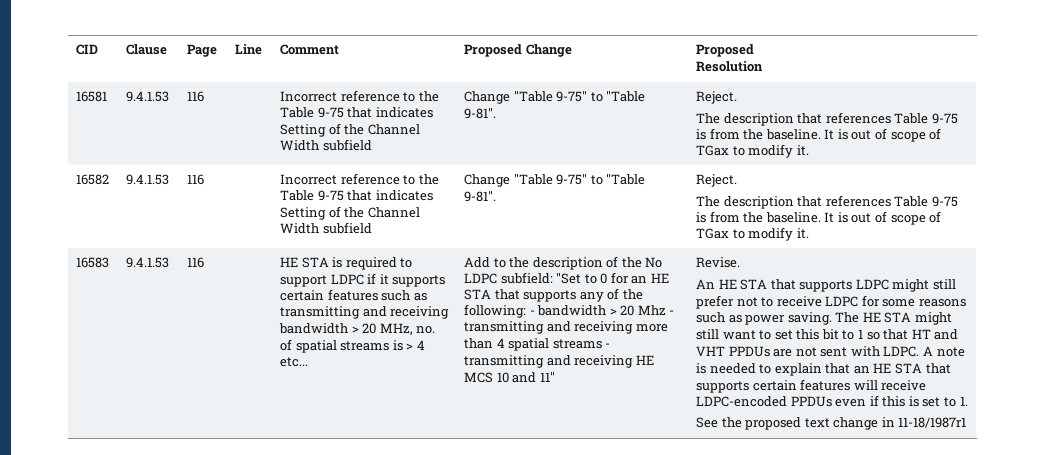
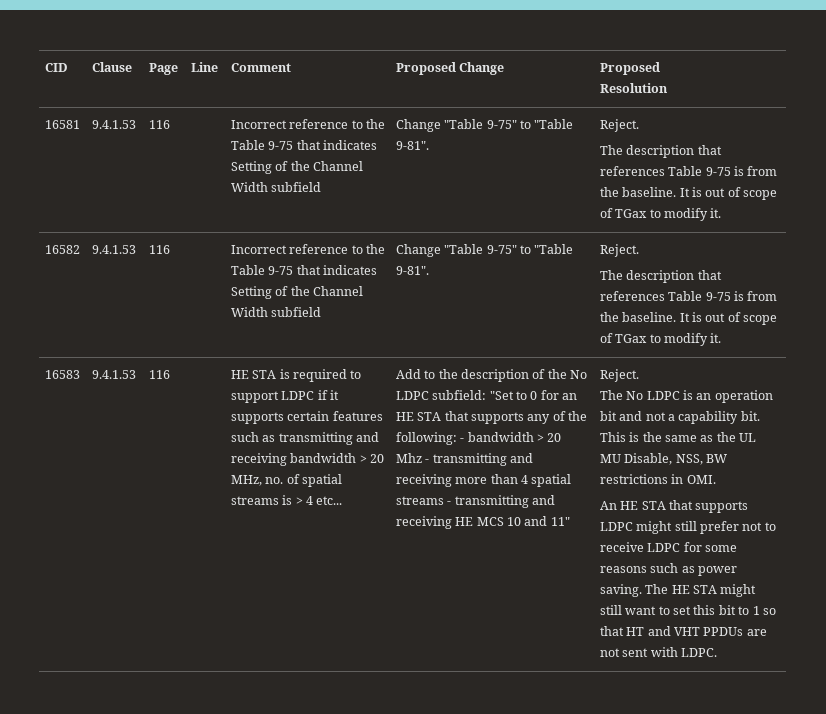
[696,257,741,268] Revise. -> [599,369,639,382] [599,390,773,403] [599,411,760,424] [599,432,757,442] [599,453,728,465] [599,474,716,484] Reject. // The No LDPC is an operation bit and not a capability bit. This is the same as the UL MU Disable, NSS, BW restrictions in OMI.
[922,346,965,357] [696,363,951,376] [696,379,927,393] [696,395,968,407] [696,417,967,430] A note is needed to explain that an HE STA that supports certain features will receive LDPC-encoded PPDUs even if this is set to 1. // See the proposed text change in 11-18/1987r1 -> (718, 652) none

